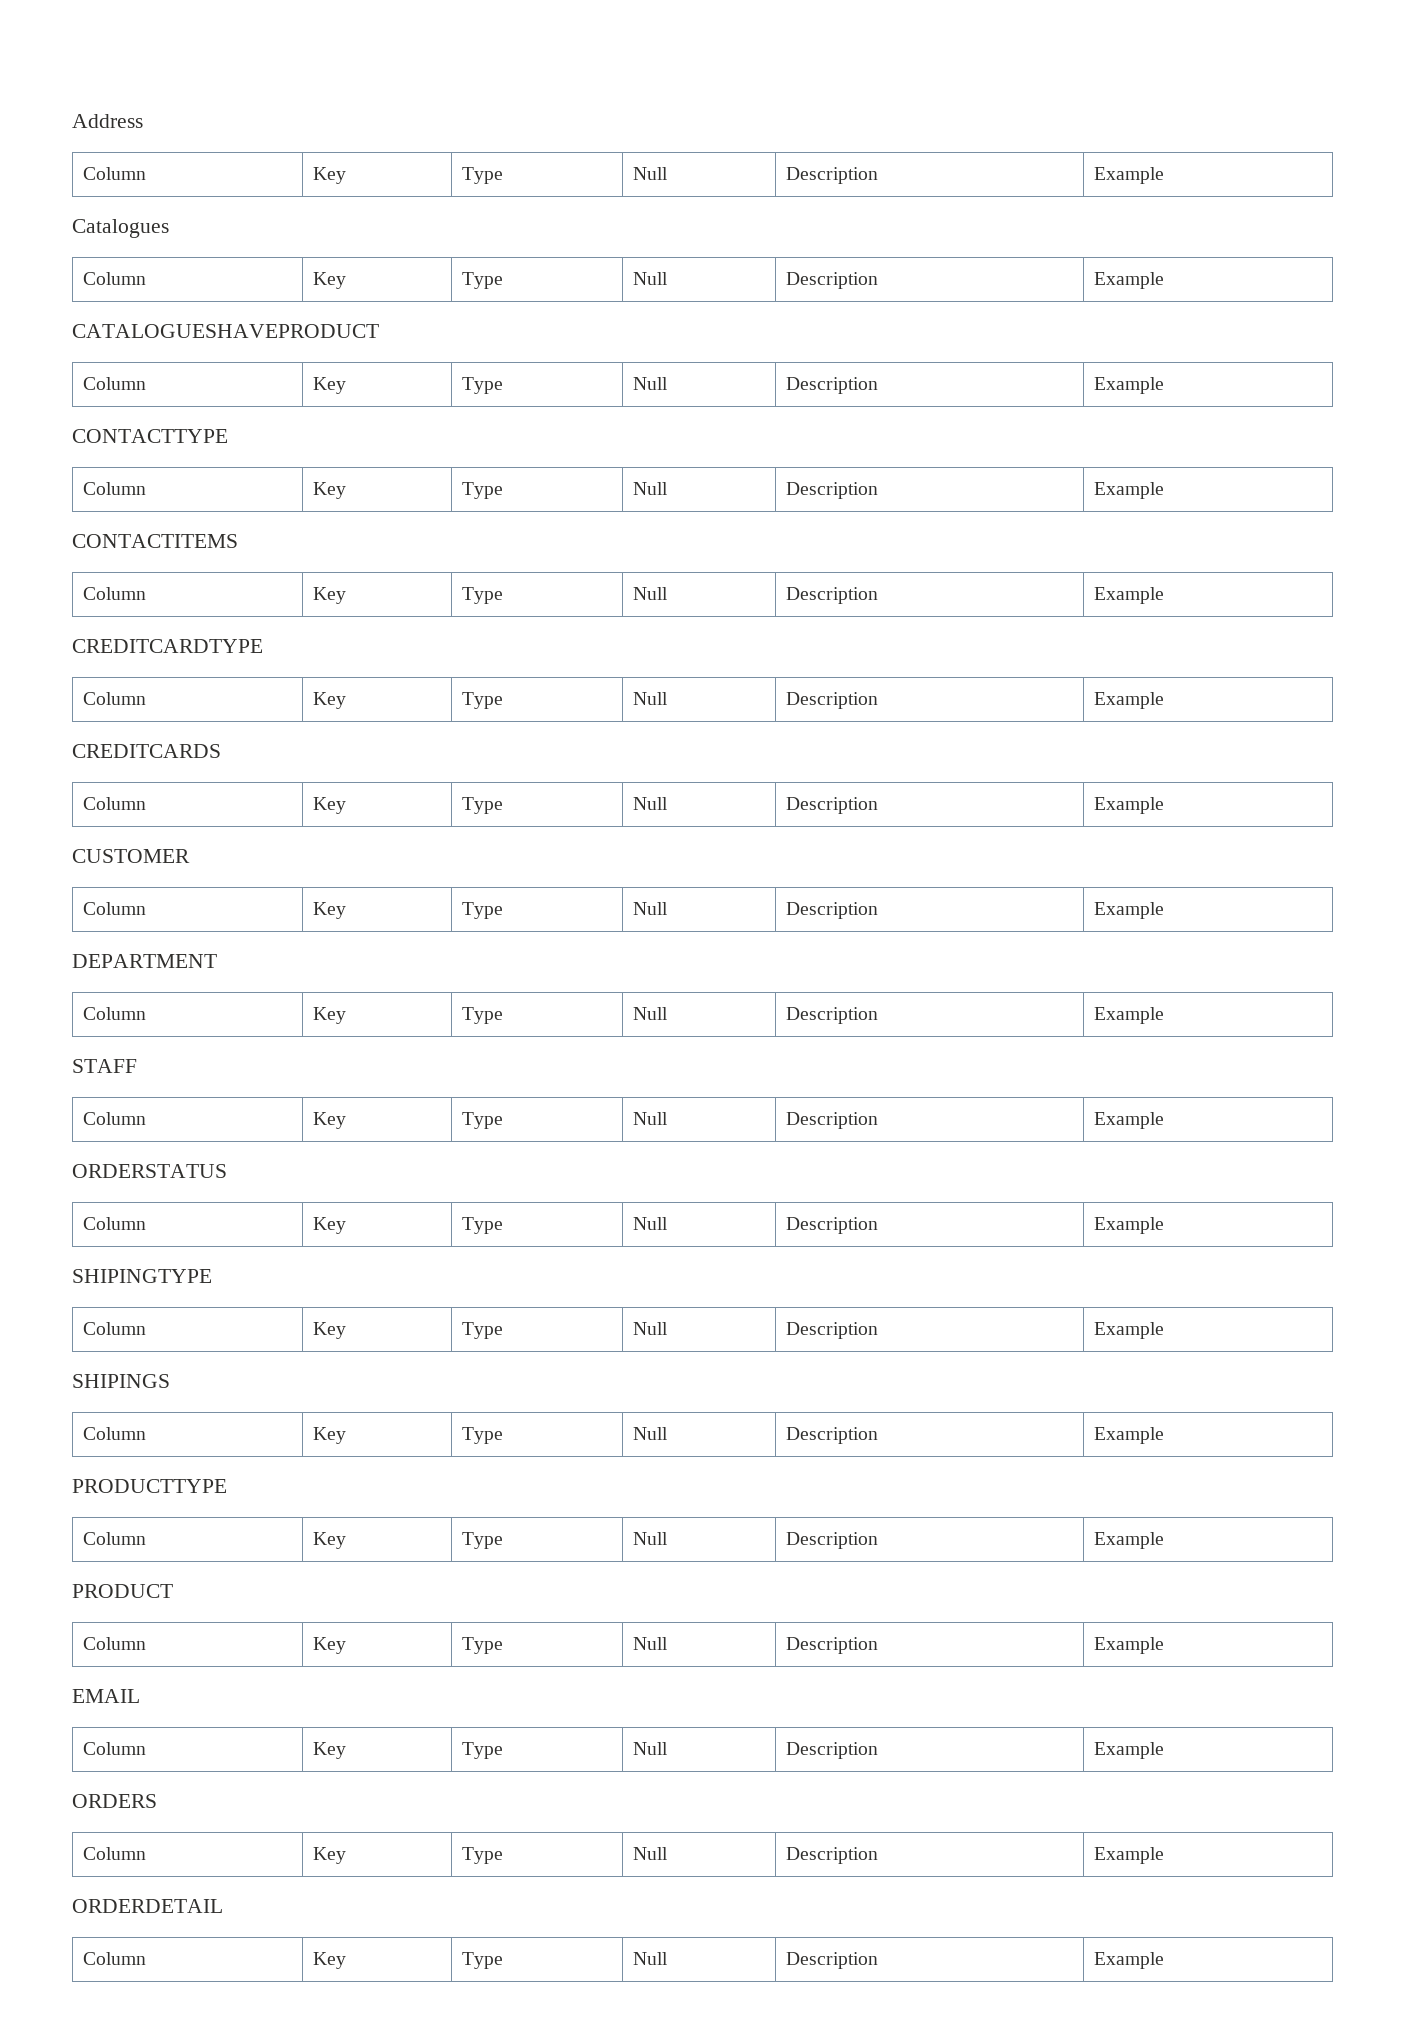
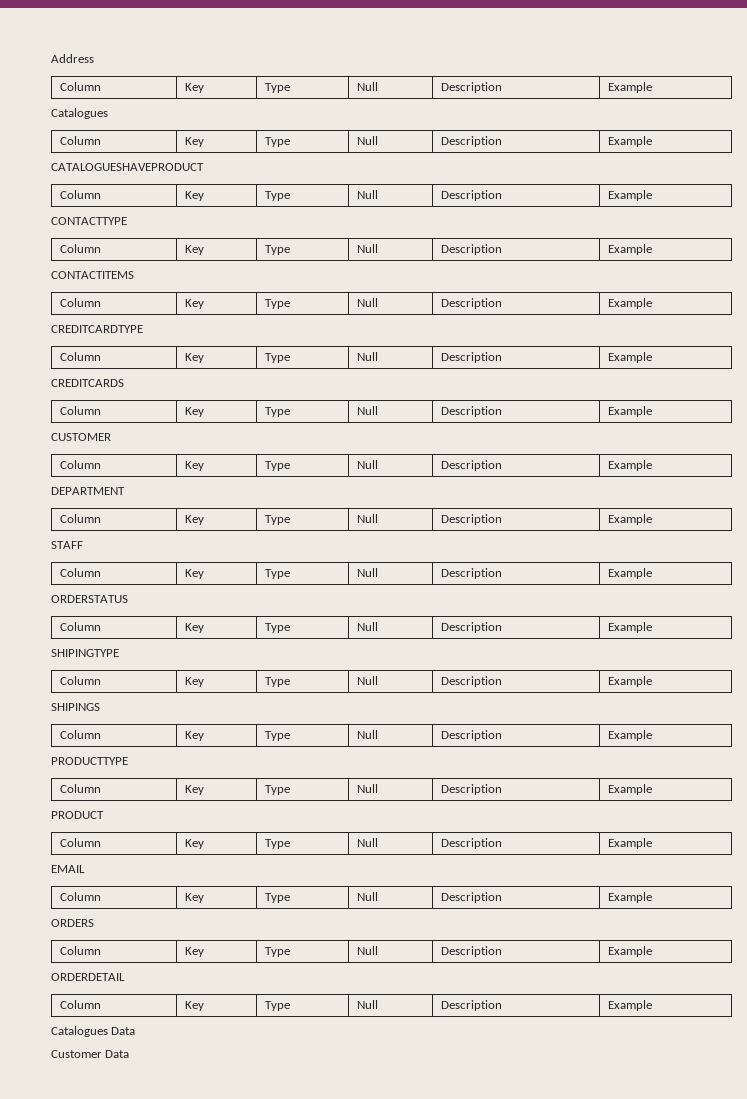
(1164, 1960) none -> [51,1026,136,1037] [51,1050,130,1058] // Catalogues Data // Customer Data

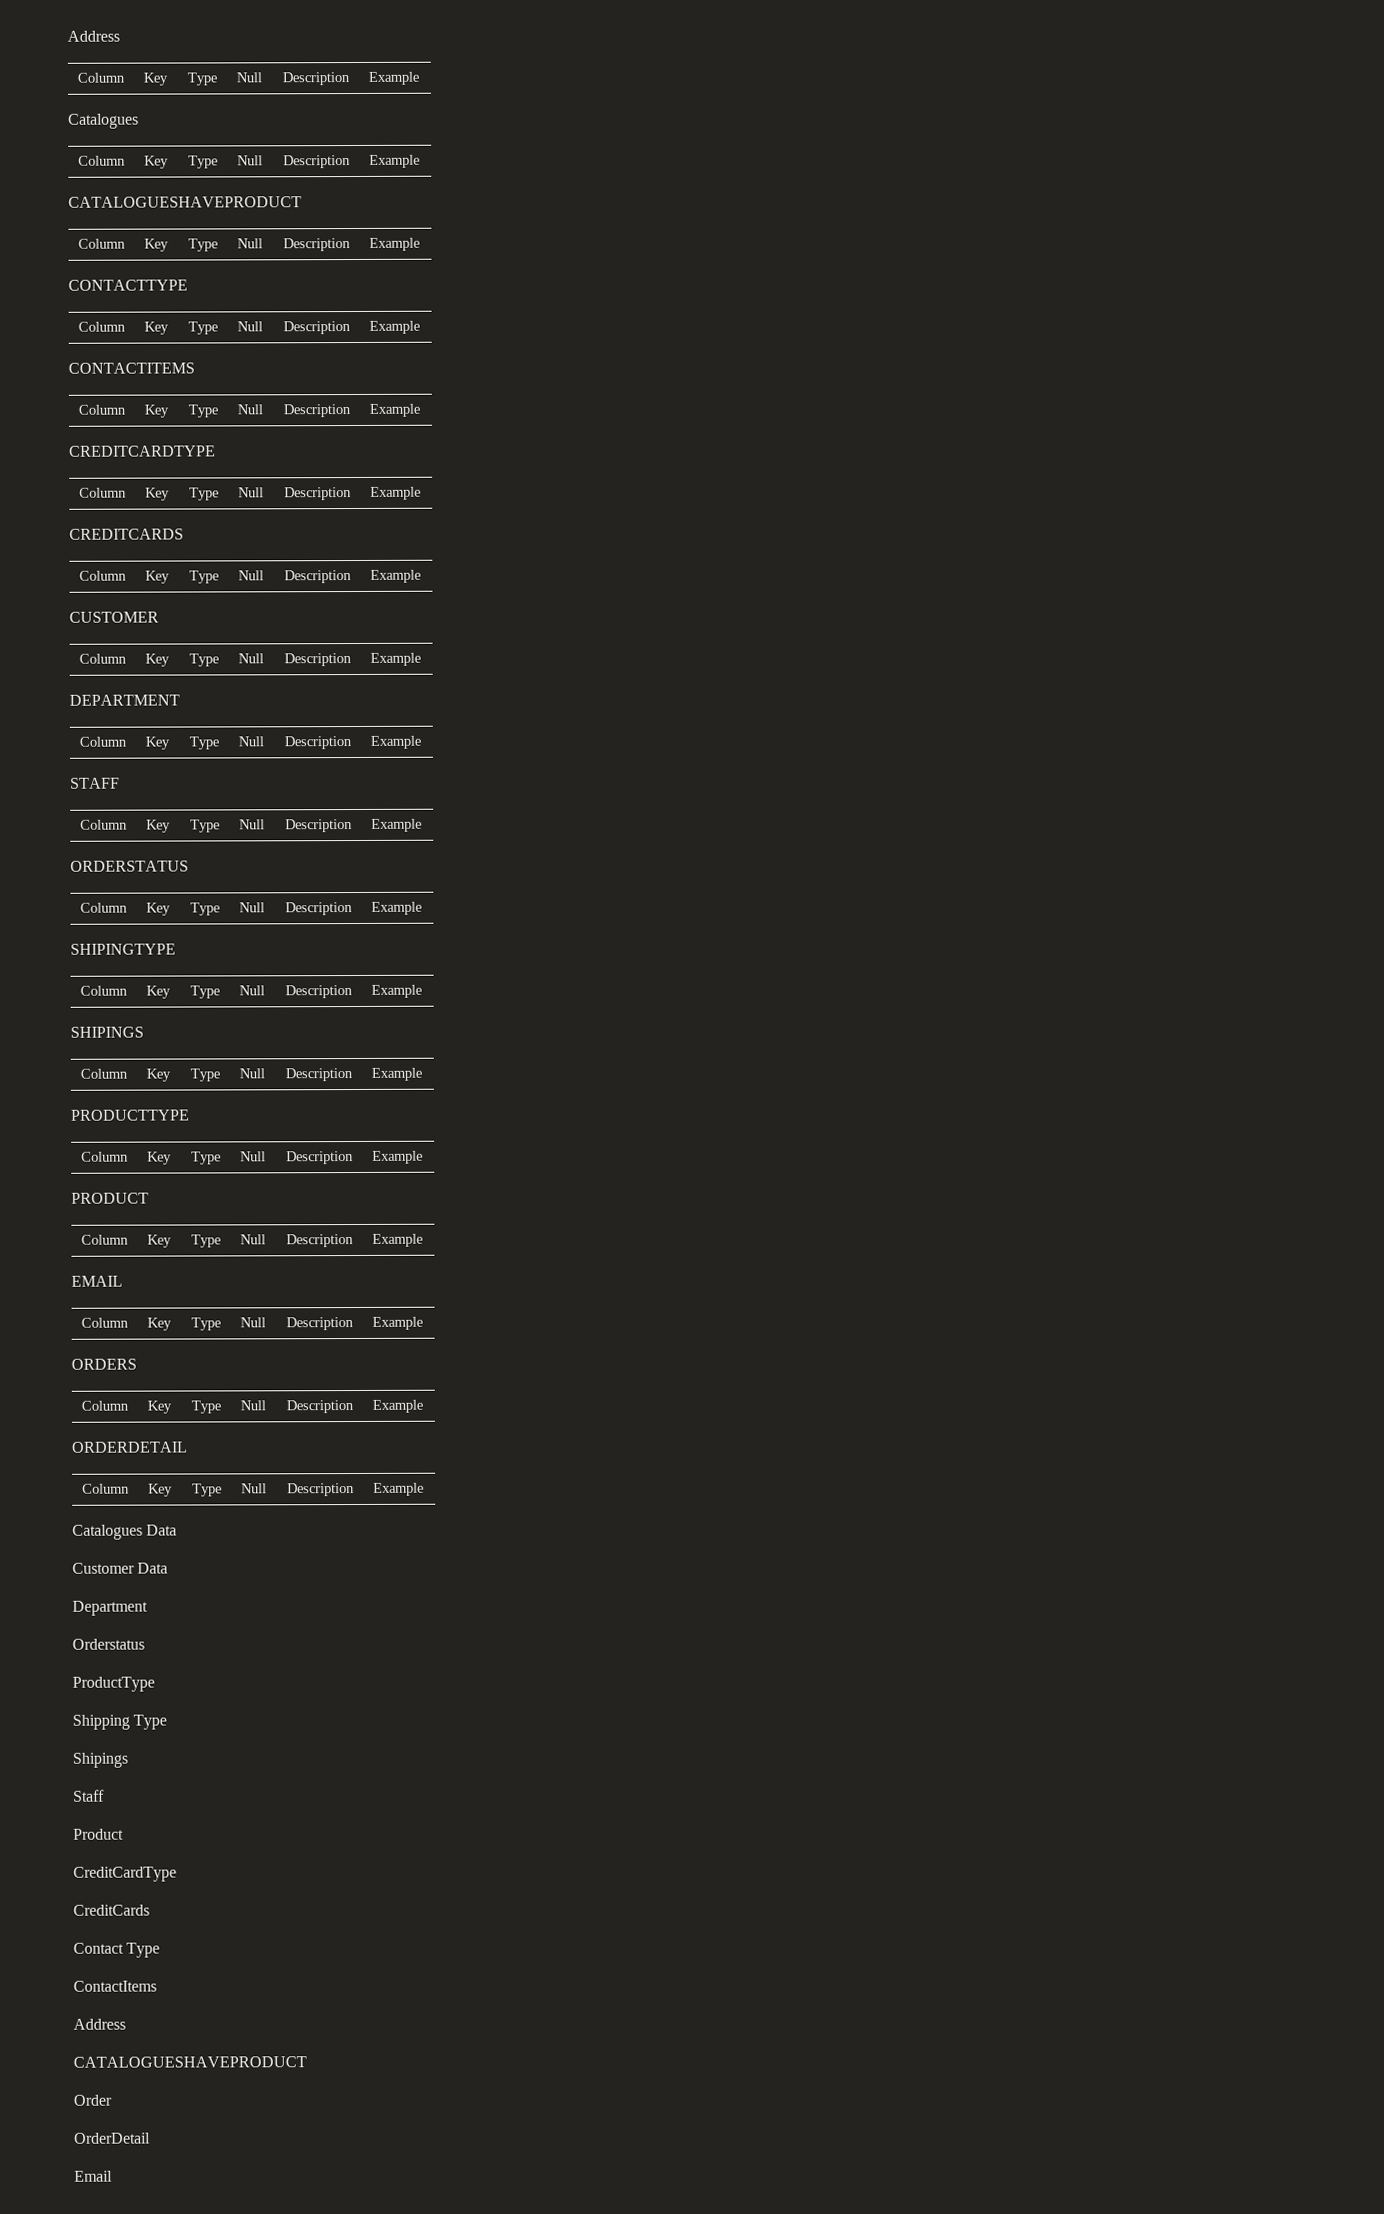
(130, 1054) none -> [72,1600,148,1616] [72,1638,145,1650] [72,1676,155,1692] [72,1714,168,1730] [72,1752,128,1768] [73,1789,105,1802] [73,1828,124,1840] [73,1866,177,1882] [73,1904,150,1916] [73,1942,161,1958] [73,1980,157,1992] [73,2018,126,2030] [73,2056,307,2068] [73,2094,112,2106] [74,2132,151,2144] [74,2170,113,2182] // Department // Orderstatus // ProductType // Shipping Type // Shipings // Staff // Product // CreditCardType // CreditCards // Contact Type // ContactItems // Address // CATALOGUESHAVEPRODUCT // Order // OrderDetail // Email

